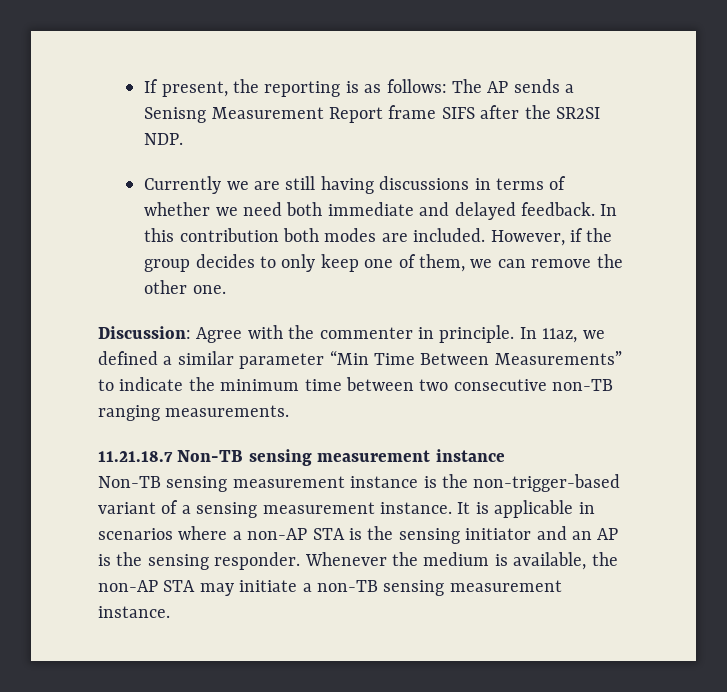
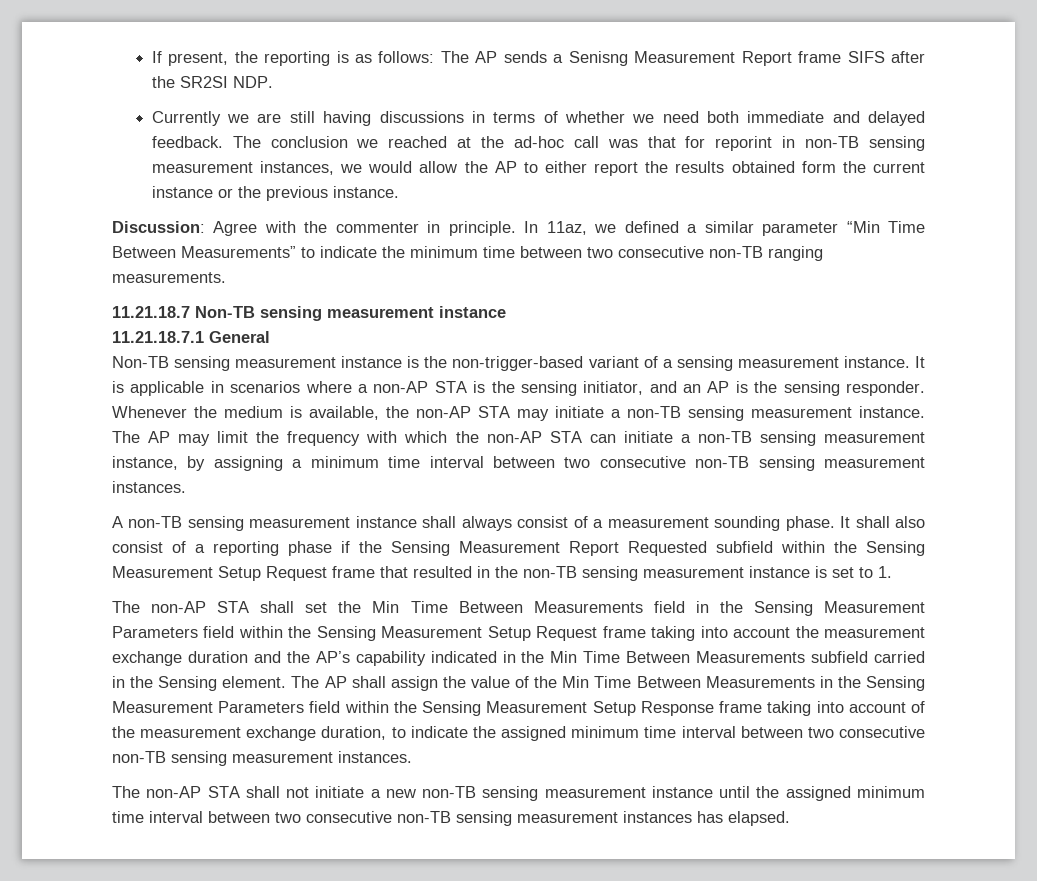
[600,204,618,216] [144,228,613,246] [144,254,623,272] [144,280,226,294] In this contribution both modes are included. However, if the group decides to only keep one of them, we can remove the other one. -> [232,136,925,151] [151,161,925,176] [151,186,399,201] The conclusion we reached at the ad-hoc call was that for reporint in non-TB sensing measurement instances, we would allow the AP to either report the results obtained form the current instance or the previous instance.
(505, 455) none -> [112,331,270,343] // 11.21.18.7.1 General
[465,528,532,540] initiator -> [583,381,644,395] initiator,
(170, 612) none -> [112,431,925,446] [112,456,925,471] [112,481,186,493] [112,516,925,531] [112,541,925,556] [112,566,892,581] [112,601,925,616] [112,626,925,641] [112,651,926,666] [112,676,925,691] [112,701,926,716] [112,726,925,741] [112,751,412,766] [112,786,925,801] [112,811,790,826] The AP may limit the frequency with which the non-AP STA can initiate a non-TB sensing measurement instance, by assigning a minimum time interval between two consecutive non-TB sensing measurement instances. // A non-TB sensing measurement instance shall always consist of a measurement sounding phase. It shall also consist of a reporting phase if the Sensing Measurement Report Requested subfield within the Sensing Measurement Setup Request frame that resulted in the non-TB sensing measurement instance is set to 1. // The non-AP STA shall set the Min Time Between Measurements field in the Sensing Measurement Parameters field within the Sensing Measurement Setup Request frame taking into account the measurement exchange duration and the AP’s capability indicated in the Min Time Between Measurements subfield carried in the Sensing element. The AP shall assign the value of the Min Time Between Measurements in the Sensing Measurement Parameters field within the Sensing Measurement Setup Response frame taking into account of the measurement exchange duration, to indicate the assigned minimum time interval between two consecutive non-TB sensing measurement instances. // The non-AP STA shall not initiate a new non-TB sensing measurement instance until the assigned minimum time interval between two consecutive non-TB sensing measurement instances has elapsed.

